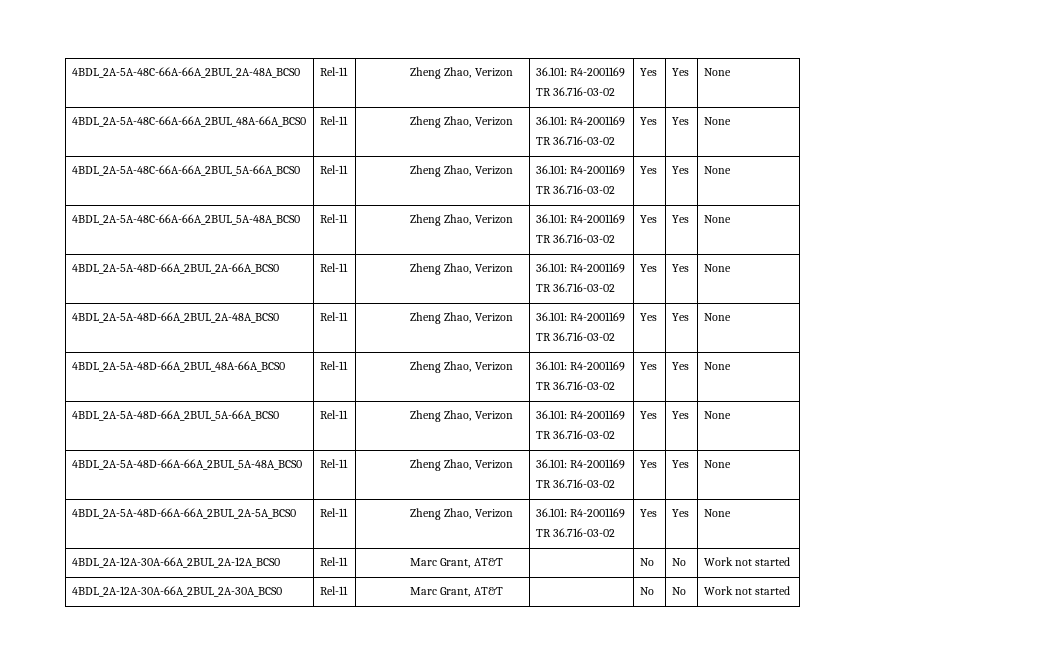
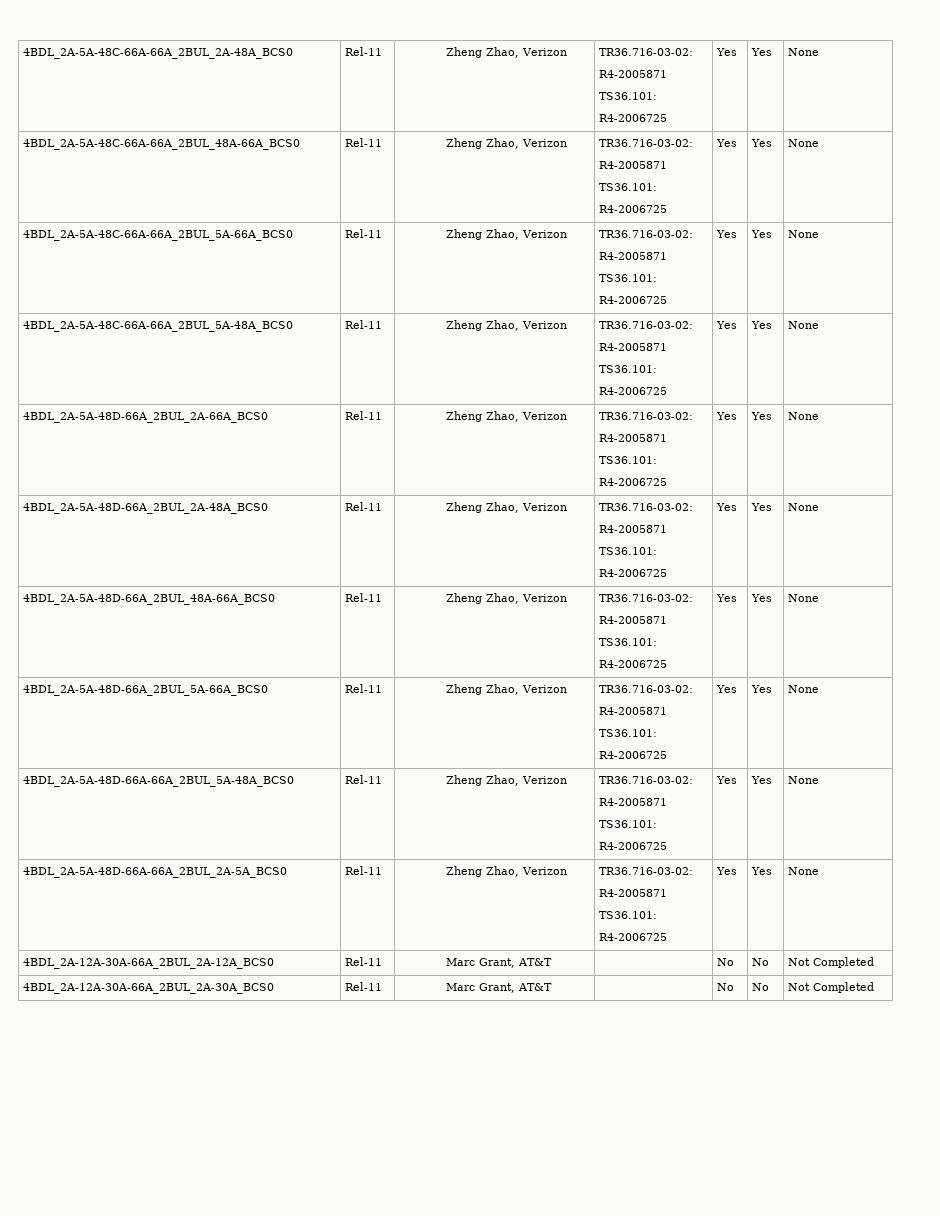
[535,67,626,77] [535,87,616,96] 36.101: R4-2001169 // TR 36.716-03-02 -> [599,48,694,56] [599,70,668,78] [599,92,658,100] [599,114,668,122] TR36.716-03-02: // R4-2005871 // TS36.101: // R4-2006725
[535,116,626,126] [535,136,616,145] 36.101: R4-2001169 // TR 36.716-03-02 -> [599,139,694,147] [599,161,668,169] [599,183,658,191] [599,205,668,213] TR36.716-03-02: // R4-2005871 // TS36.101: // R4-2006725
[535,165,626,175] [535,185,616,194] 36.101: R4-2001169 // TR 36.716-03-02 -> [599,230,694,238] [599,252,668,260] [599,274,658,282] [599,296,668,304] TR36.716-03-02: // R4-2005871 // TS36.101: // R4-2006725
[535,214,626,224] [535,234,616,243] 36.101: R4-2001169 // TR 36.716-03-02 -> [599,321,694,329] [599,343,668,351] [599,365,658,373] [599,387,668,395] TR36.716-03-02: // R4-2005871 // TS36.101: // R4-2006725
[535,263,626,273] [535,283,616,292] 36.101: R4-2001169 // TR 36.716-03-02 -> [599,412,694,420] [599,434,668,442] [599,456,658,464] [599,478,668,486] TR36.716-03-02: // R4-2005871 // TS36.101: // R4-2006725
[535,312,626,322] [535,332,616,341] 36.101: R4-2001169 // TR 36.716-03-02 -> [599,503,694,511] [599,525,668,533] [599,547,658,555] [599,569,668,577] TR36.716-03-02: // R4-2005871 // TS36.101: // R4-2006725
[535,361,626,371] [535,381,616,390] 36.101: R4-2001169 // TR 36.716-03-02 -> [599,594,694,602] [599,616,668,624] [599,638,658,646] [599,660,668,668] TR36.716-03-02: // R4-2005871 // TS36.101: // R4-2006725
[535,410,626,420] [535,430,616,439] 36.101: R4-2001169 // TR 36.716-03-02 -> [599,685,694,693] [599,707,668,715] [599,729,658,737] [599,751,668,759] TR36.716-03-02: // R4-2005871 // TS36.101: // R4-2006725
[535,459,626,469] [535,479,616,488] 36.101: R4-2001169 // TR 36.716-03-02 -> [599,776,694,784] [599,798,668,806] [599,820,658,828] [599,842,668,850] TR36.716-03-02: // R4-2005871 // TS36.101: // R4-2006725
[535,508,626,518] [535,528,616,537] 36.101: R4-2001169 // TR 36.716-03-02 -> [599,867,694,875] [599,889,668,897] [599,911,658,919] [599,933,668,941] TR36.716-03-02: // R4-2005871 // TS36.101: // R4-2006725
[703,557,791,566] Work not started -> [788,957,875,968] Not Completed
[703,586,791,595] Work not started -> [788,982,875,993] Not Completed

